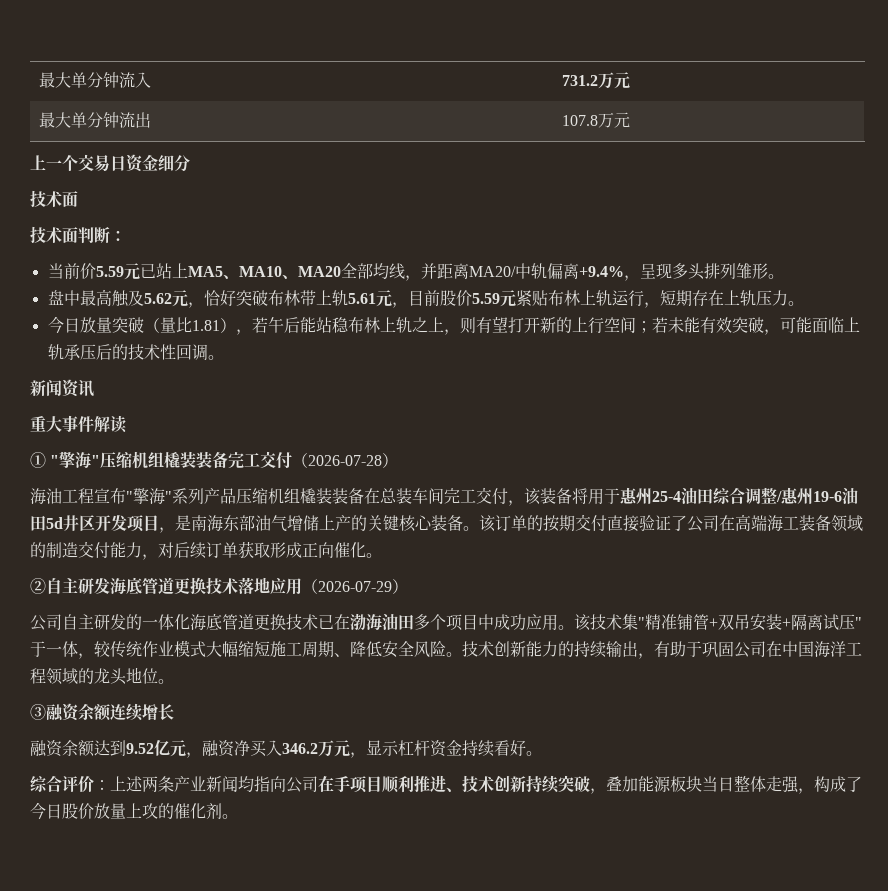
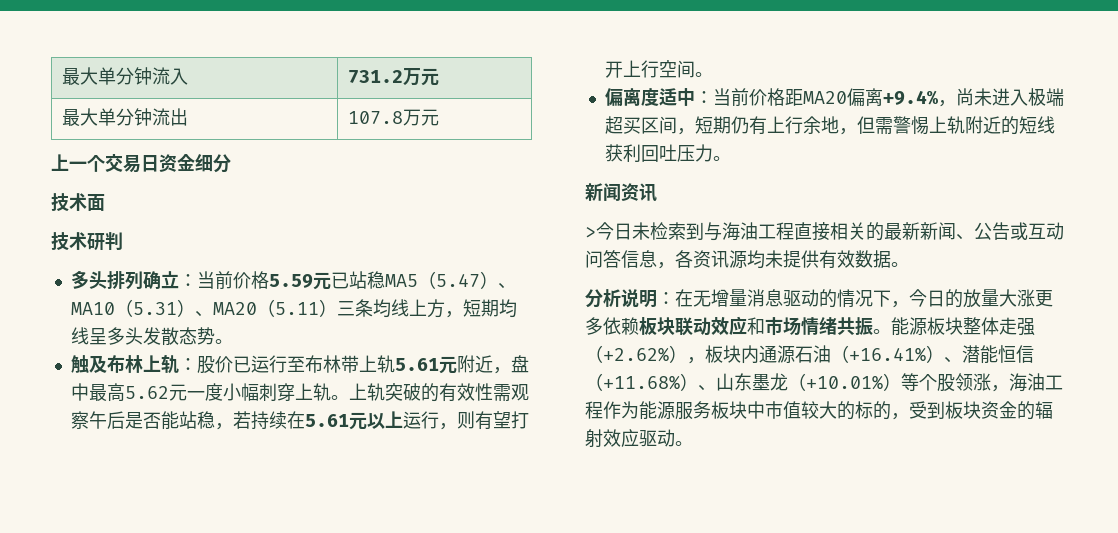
[62,227,78,243] 面 -> [87,233,105,251] 研
[94,227,126,243] [47,263,96,279] 断： // 当前价 -> [70,270,269,290] // 多头排列确立：当前价格
[171,263,784,281] [47,289,804,308] [47,316,444,335] 上MA5、MA10、MA20全部均线，并距离MA20/中轨偏离+9.4%，呈现多头排列雏形。 // 盘中最高触及5.62元，恰好突破布林带上轨5.61元，目前股价5.59元紧贴布林上轨运行，短期存在上轨压力。 // 今日放量突破（量比1.81），若午后能站稳布林上轨之上 -> [366,271,516,289] [70,299,517,318] [70,327,233,346] [70,354,529,374] [70,383,529,402] [70,411,439,430] 稳MA5（5.47）、MA10（5.31）、MA20（5.11）三条均线上方，短期均线呈多头发散态势。 // 触及布林上轨：股价已运行至布林带上轨5.61元附近，盘中最高5.62元一度小幅刺穿上轨。上轨突破的有效性需观察午后是否能站稳，若持续在5.61元以上运行
[539,317,572,333] 新的 -> (623, 69) none
[635,317,860,335] [47,344,224,361] [30,379,94,397] [30,415,127,433] [30,451,399,469] [30,487,858,506] [30,514,863,533] [30,541,382,560] [30,577,408,595] [30,613,862,631] [30,640,862,659] [30,667,174,685] [30,703,174,722] [30,739,542,758] [30,775,638,794] ；若未能有效突破，可能面临上轨承压后的技术性回调。 // 新闻资讯 // 重大事件解读 // ① "擎海"压缩机组橇装装备完工交付（2026-07-28） // 海油工程宣布"擎海"系列产品压缩机组橇装装备在总装车间完工交付，该装备将用于惠州25-4油田综合调整/惠州19-6油田5d井区开发项目，是南海东部油气增储上产的关键核心装备。该订单的按期交付直接验证了公司在高端海工装备领域的制造交付能力，对后续订单获取形成正向催化。 // ②自主研发海底管道更换技术落地应用（2026-07-29） // 公司自主研发的一体化海底管道更换技术已在渤海油田多个项目中成功应用。该技术集"精准铺管+双吊安装+隔离试压"于一体，较传统作业模式大幅缩短施工周期、降低安全风险。技术创新能力的持续输出，有助于巩固公司在中国海洋工程领域的龙头地位。 // ③融资余额连续增长 // 融资余额达到9.52亿元，融资净买入346.2万元，显示杠杆资金持续看好。 // 综合评价：上述两条产业新闻均指向公司在手项目顺利推进、技术创新持续突破，叠加 -> [694,72,713,77] [604,88,1064,107] [604,116,1055,135] [604,144,731,162] [585,183,657,202] [585,222,1064,241] [585,250,909,269] [585,289,1053,308] [585,316,891,336] 。 // 偏离度适中：当前价格距MA20偏离+9.4%，尚未进入极端超买区间，短期仍有上行余地，但需警惕上轨附近的短线获利回吐压力。 // 新闻资讯 // >今日未检索到与海油工程直接相关的最新新闻、公告或互动问答信息，各资讯源均未提供有效数据。 // 分析说明：在无增量消息驱动的情况下，今日的放量大涨更多依赖板块联动效应和市场情绪共振。
[702,776,734,792] 当日 -> (963, 326) none
[798,776,862,794] [30,802,222,820] ，构成了今日股价放量上攻的催化剂 -> [585,345,1034,364] [585,373,1063,392] [585,401,1053,420] [585,429,675,448] （+2.62%），板块内通源石油（+16.41%）、潜能恒信（+11.68%）、山东墨龙（+10.01%）等个股领涨，海油工程作为能源服务板块中市值较大的标的，受到板块资金的辐射效应驱动

